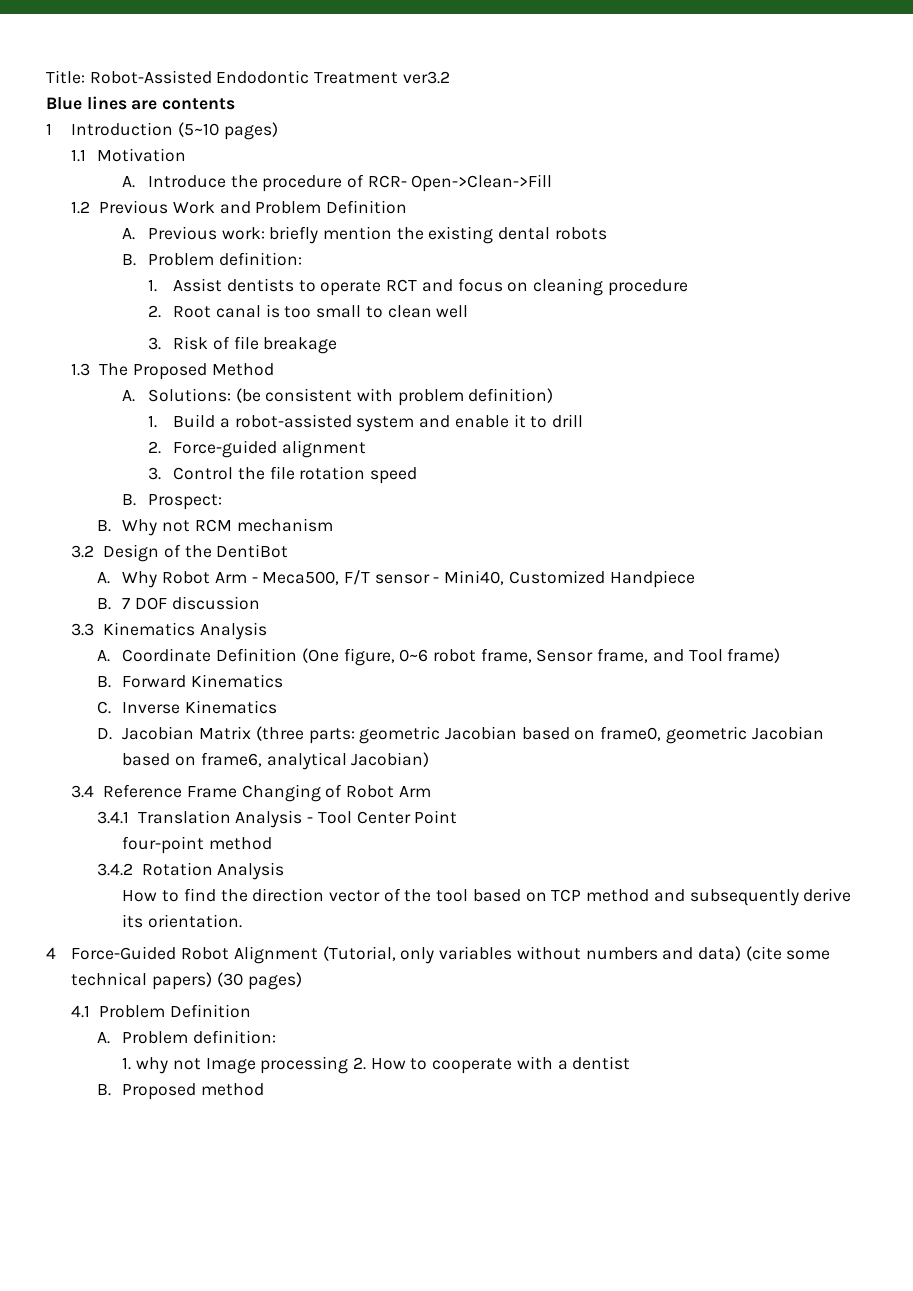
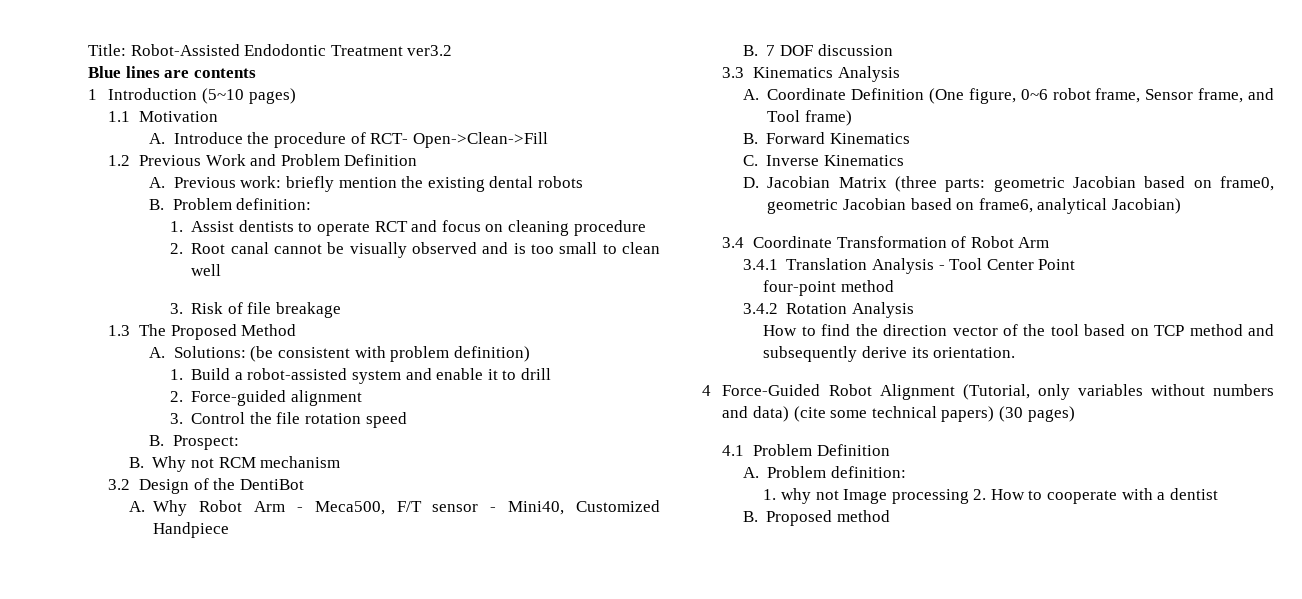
[367,175,407,188] RCR- -> [370,133,409,144] RCT-
(261, 311) none -> [273,242,509,258] cannot be visually observed and
[103,784,321,802] Reference Frame Changing -> [752,236,947,248] Coordinate Transformation

